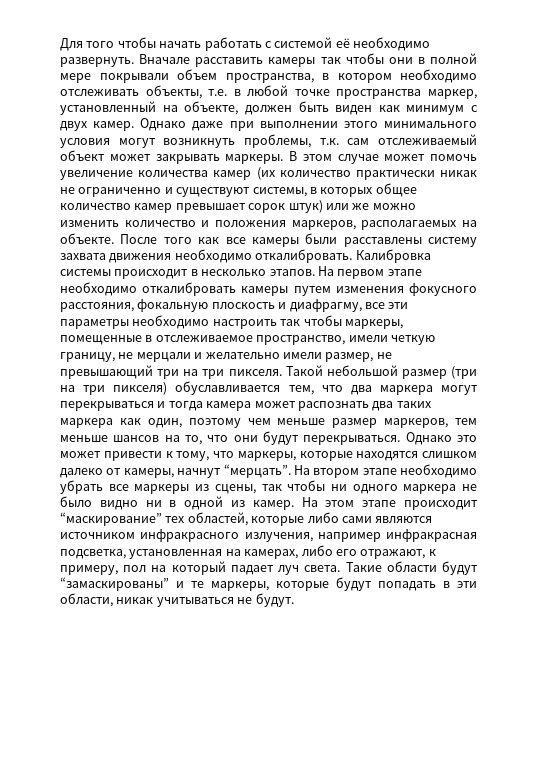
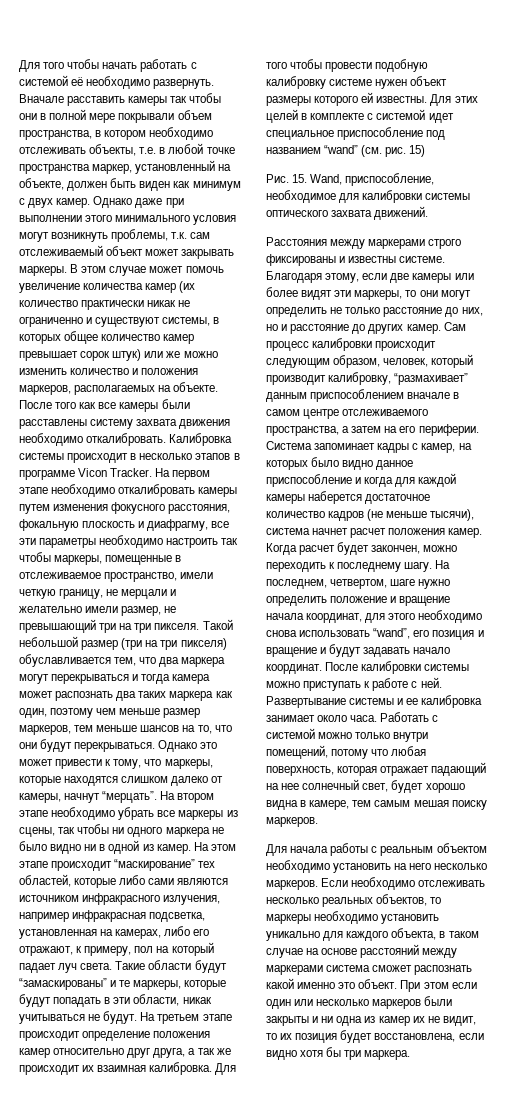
[269,269,315,276] этапов. -> [195,453,240,460] [19,468,153,480] этапов в программе Vicon Tracker.
(294, 600) none -> [140,1012,232,1024] [19,1031,211,1041] [19,1048,231,1058] [19,1062,237,1075] [266,59,429,72] [266,76,448,89] [266,92,478,106] [266,109,454,123] [266,127,446,140] [266,145,426,157] [266,173,435,186] [266,190,471,203] [266,206,429,220] [266,237,462,249] [266,254,446,266] [266,271,474,283] [266,287,471,300] [266,307,483,317] [266,322,466,334] [266,338,437,351] [266,354,474,368] [266,372,469,385] [266,389,460,402] [266,409,429,419] [266,424,479,436] [266,441,472,453] [266,457,414,470] [266,473,457,487] [266,491,431,504] [266,509,475,521] [266,528,483,538] [266,542,458,555] [266,560,451,572] [266,579,451,589] [266,596,451,606] [266,610,483,623] [266,628,484,640] [266,644,451,657] [266,661,470,674] [266,677,442,691] [266,695,483,708] [266,712,439,722] [266,728,429,742] [266,745,427,759] [266,762,487,776] [266,779,465,793] [266,800,487,810] [266,817,318,827] [266,843,487,856] [266,860,488,873] [266,877,486,890] [266,894,442,907] [266,911,440,924] [266,928,479,941] [266,944,458,958] [266,965,473,975] [266,978,477,992] [266,996,453,1009] [266,1016,476,1026] [266,1030,484,1043] [266,1047,411,1060] На третьем этапе происходит определение положения камер относительно друг друга, а так же происходит их взаимная калибровка. Для того чтобы провести подобную калибровку системе нужен объект размеры которого ей известны. Для этих целей в комплекте с системой идет специальное приспособление под названием “wand” (см. рис. 15) // Рис. 15. Wand, приспособление, необходимое для калибровки системы оптического захвата движений. // Расстояния между маркерами строго фиксированы и известны системе. Благодаря этому, если две камеры или более видят эти маркеры, то они могут определить не только расстояние до них, но и расстояние до других камер. Сам процесс калибровки происходит следующим образом, человек, который производит калибровку, “размахивает” данным приспособлением вначале в самом центре отслеживаемого пространства, а затем на его периферии. Система запоминает кадры с камер, на которых было видно данное приспособление и когда для каждой камеры наберется достаточное количество кадров (не меньше тысячи), система начнет расчет положения камер. Когда расчет будет закончен, можно переходить к последнему шагу. На последнем, четвертом, шаге нужно определить положение и вращение начала координат, для этого необходимо снова использовать “wand”, его позиция и вращение и будут задавать начало координат. После калибровки системы можно приступать к работе с ней. Развертывание системы и ее калибровка занимает около часа. Работать с системой можно только внутри помещений, потому что любая поверхность, которая отражает падающий на нее солнечный свет, будет хорошо видна в камере, тем самым мешая поиску маркеров. // Для начала работы с реальным объектом необходимо установить на него несколько маркеров. Если необходимо отслеживать несколько реальных объектов, то маркеры необходимо установить уникально для каждого объекта, в таком случае на основе расстояний между маркерами система сможет распознать какой именно это объект. При этом если один или несколько маркеров были закрыты и ни одна из камер их не видит, то их позиция будет восстановлена, если видно хотя бы три маркера.

